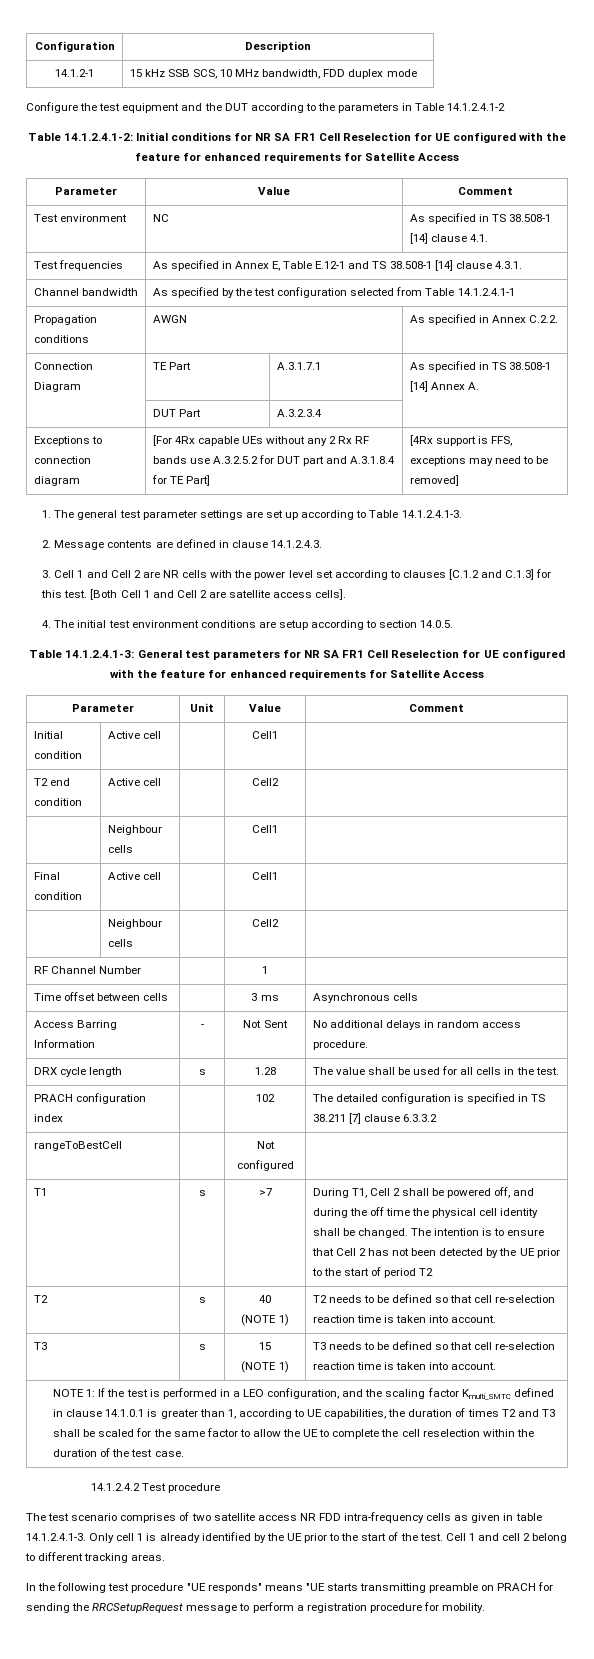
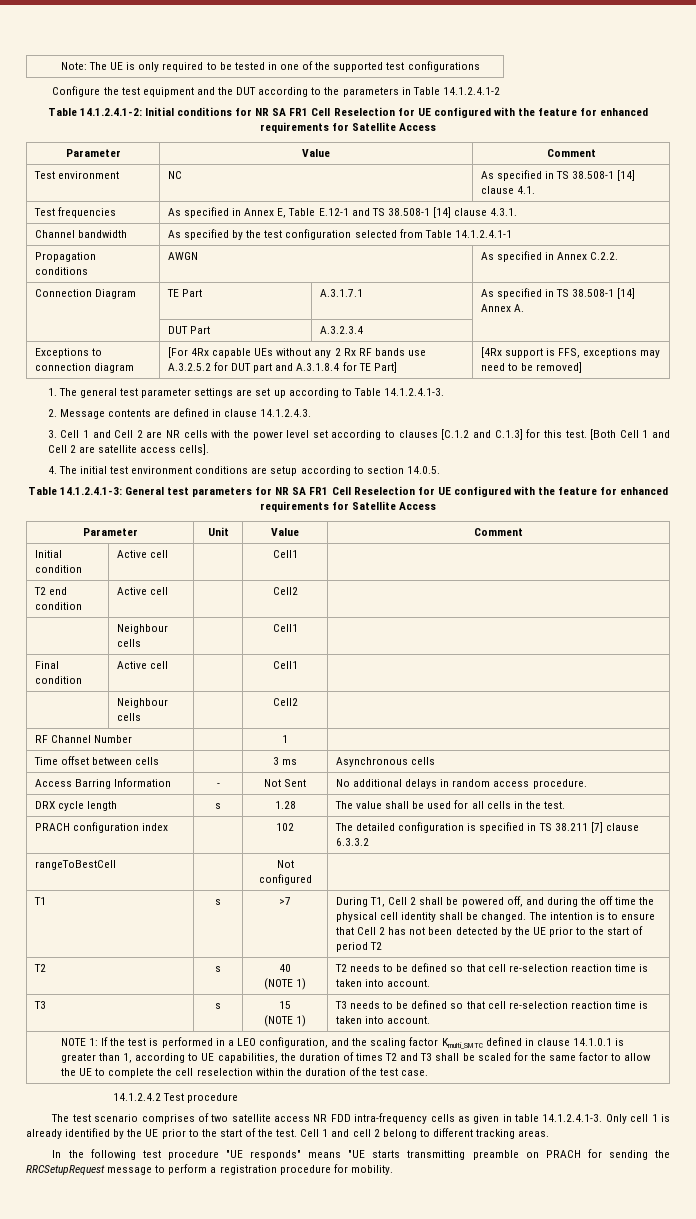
[34,41,115,52] [245,41,311,52] [55,69,94,77] [129,69,417,79] Configuration | Description // 14.1.2-1 | 15 kHz SSB SCS, 10 MHz bandwidth, FDD duplex mode -> [60,61,480,72] Note: The UE is only required to be tested in one of the supported test configurations

